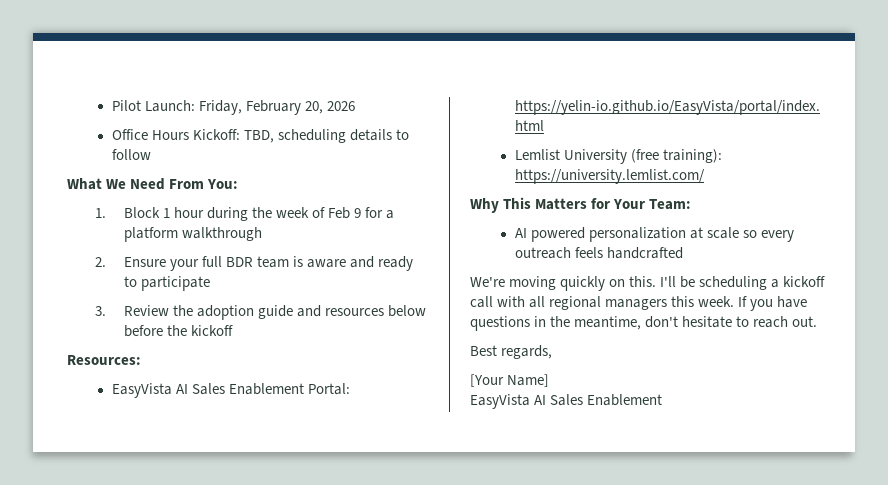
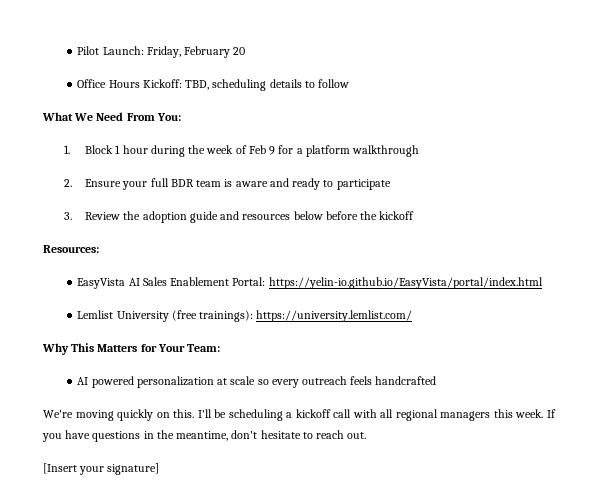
[305,101,356,114] 20, 2026 -> [233,47,246,55] 20
[663,149,723,163] training): -> [199,310,254,322] trainings):
[470,345,553,359] [470,374,550,387] [470,394,663,409] Best regards, // [Your Name] // EasyVista AI Sales Enablement -> [43,463,160,475] [Insert your signature]

